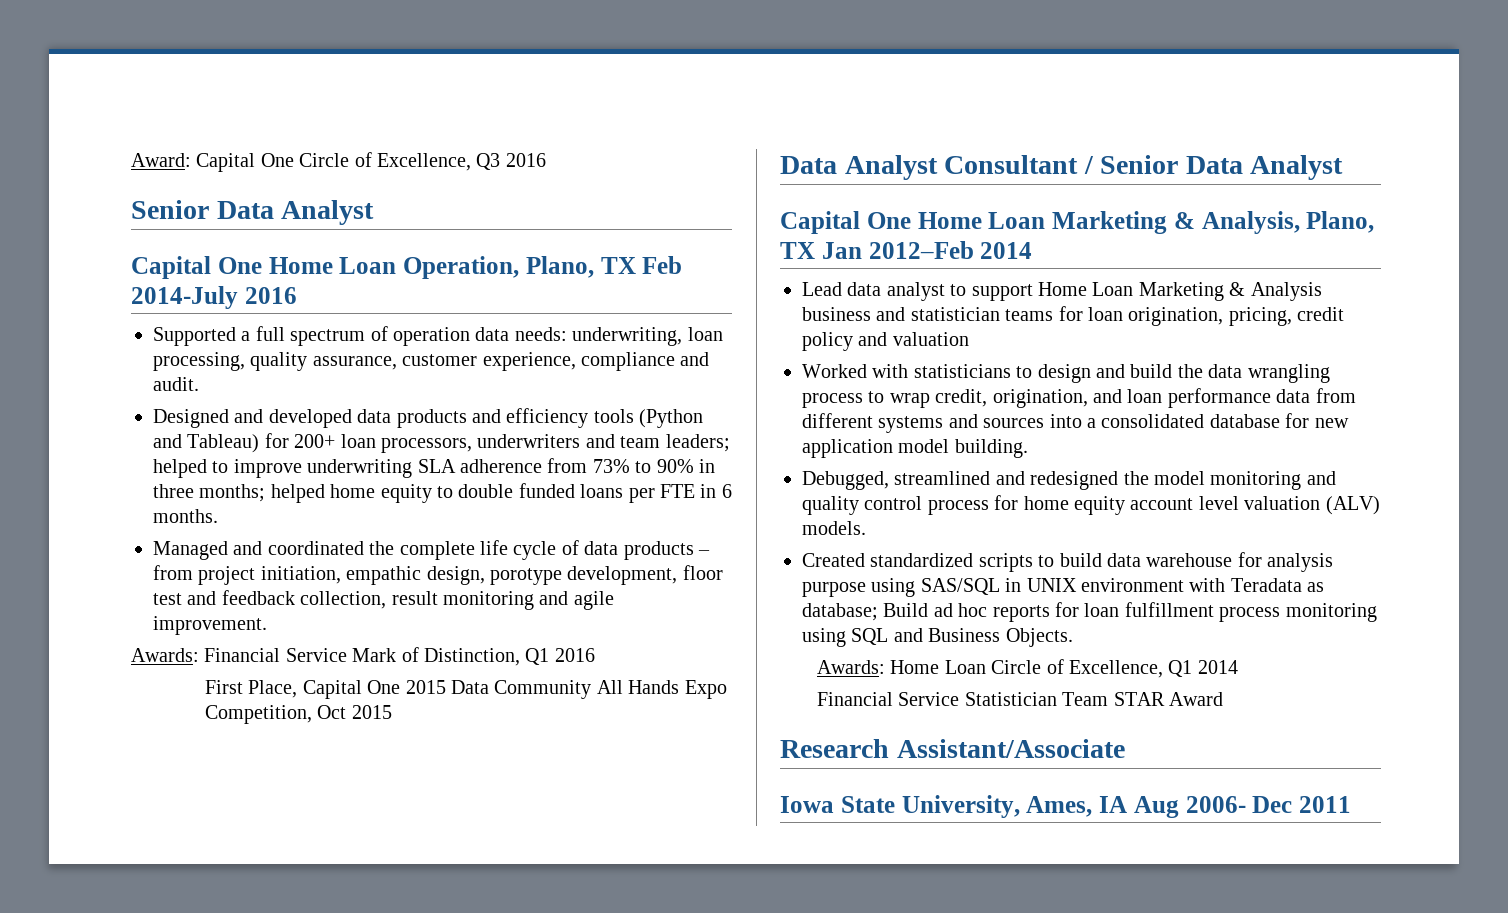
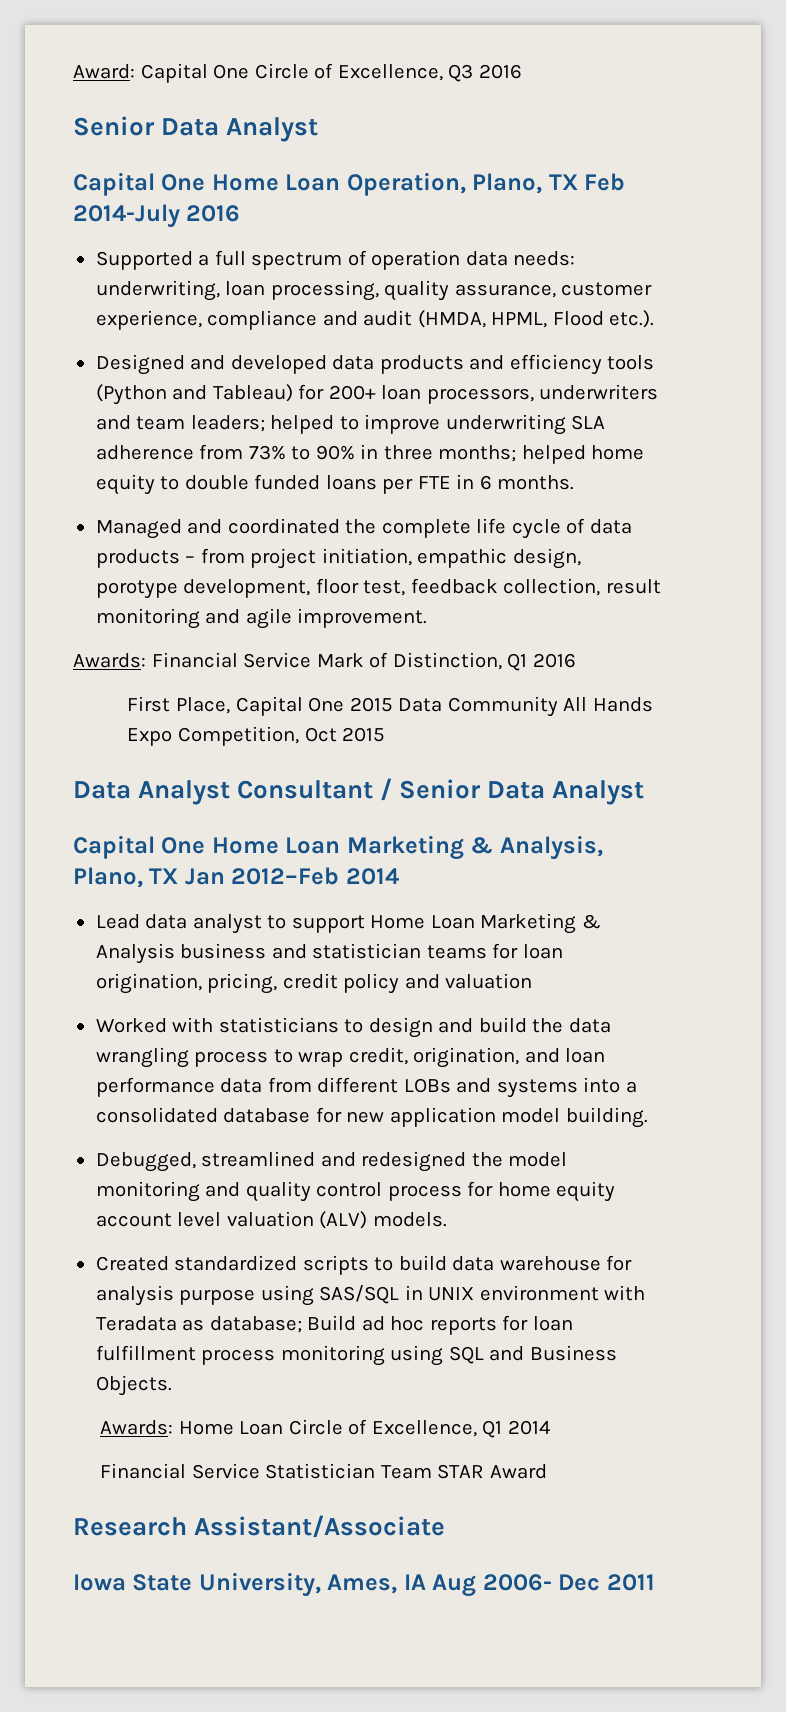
[153,377,199,391] audit. -> [363,310,655,328] audit (HMDA, HPML, Flood etc.).
[153,591,217,605] test and -> [363,580,406,596] test,
[878,414,1045,433] systems and sources -> [403,1078,578,1098] LOBs and systems

